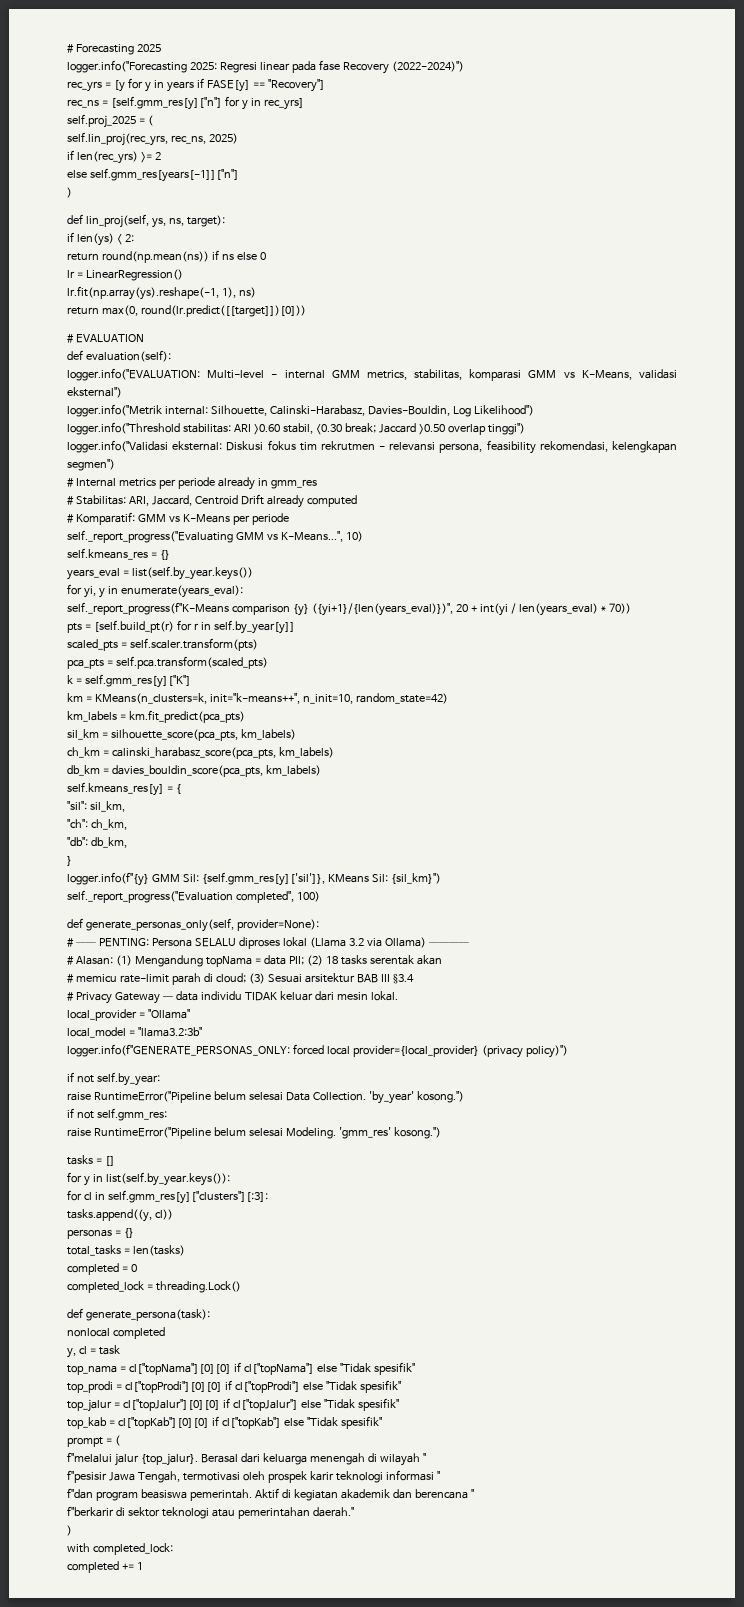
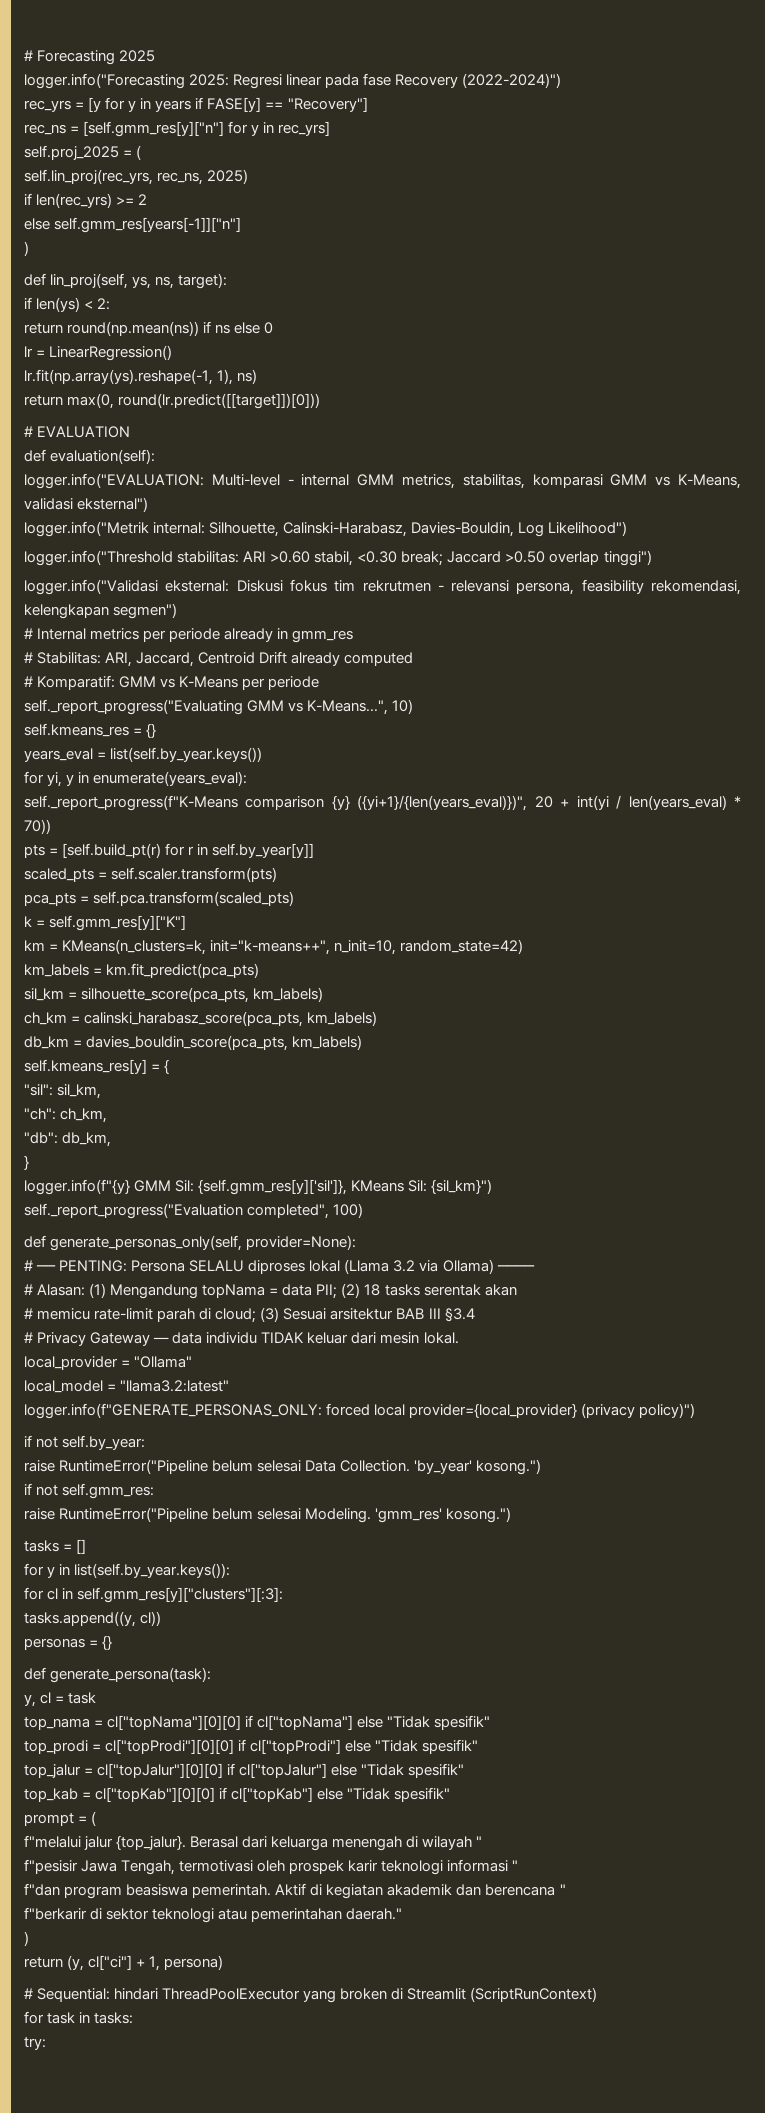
[137,1027,202,1037] "llama3.2:3b" -> [120,1380,230,1392] "llama3.2:latest"
[67,1245,185,1256] [67,1263,137,1275] [67,1281,241,1293] // total_tasks = len(tasks) // completed = 0 // completed_lock = threading.Lock() -> (113, 1642) none
[67,1327,165,1339] // nonlocal completed -> (212, 1675) none
[67,1543,173,1555] [67,1561,143,1573] with completed_lock: // completed += 1 -> [24,1955,224,1971] [24,1987,598,2003] [24,2011,134,2024] [24,2037,46,2050] return (y, cl["ci"] + 1, persona) // # Sequential: hindari ThreadPoolExecutor yang broken di Streamlit (ScriptRunContext) // for task in tasks: // try:

